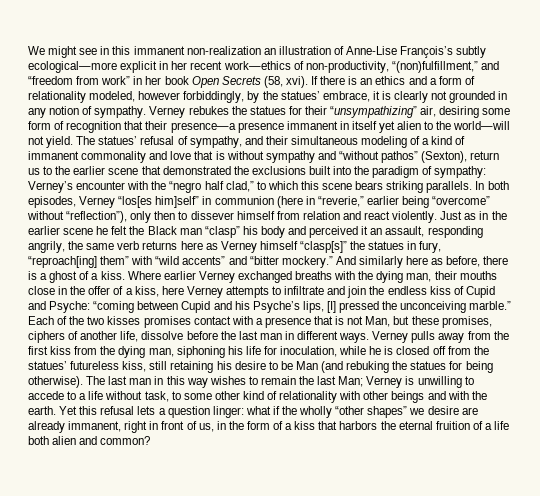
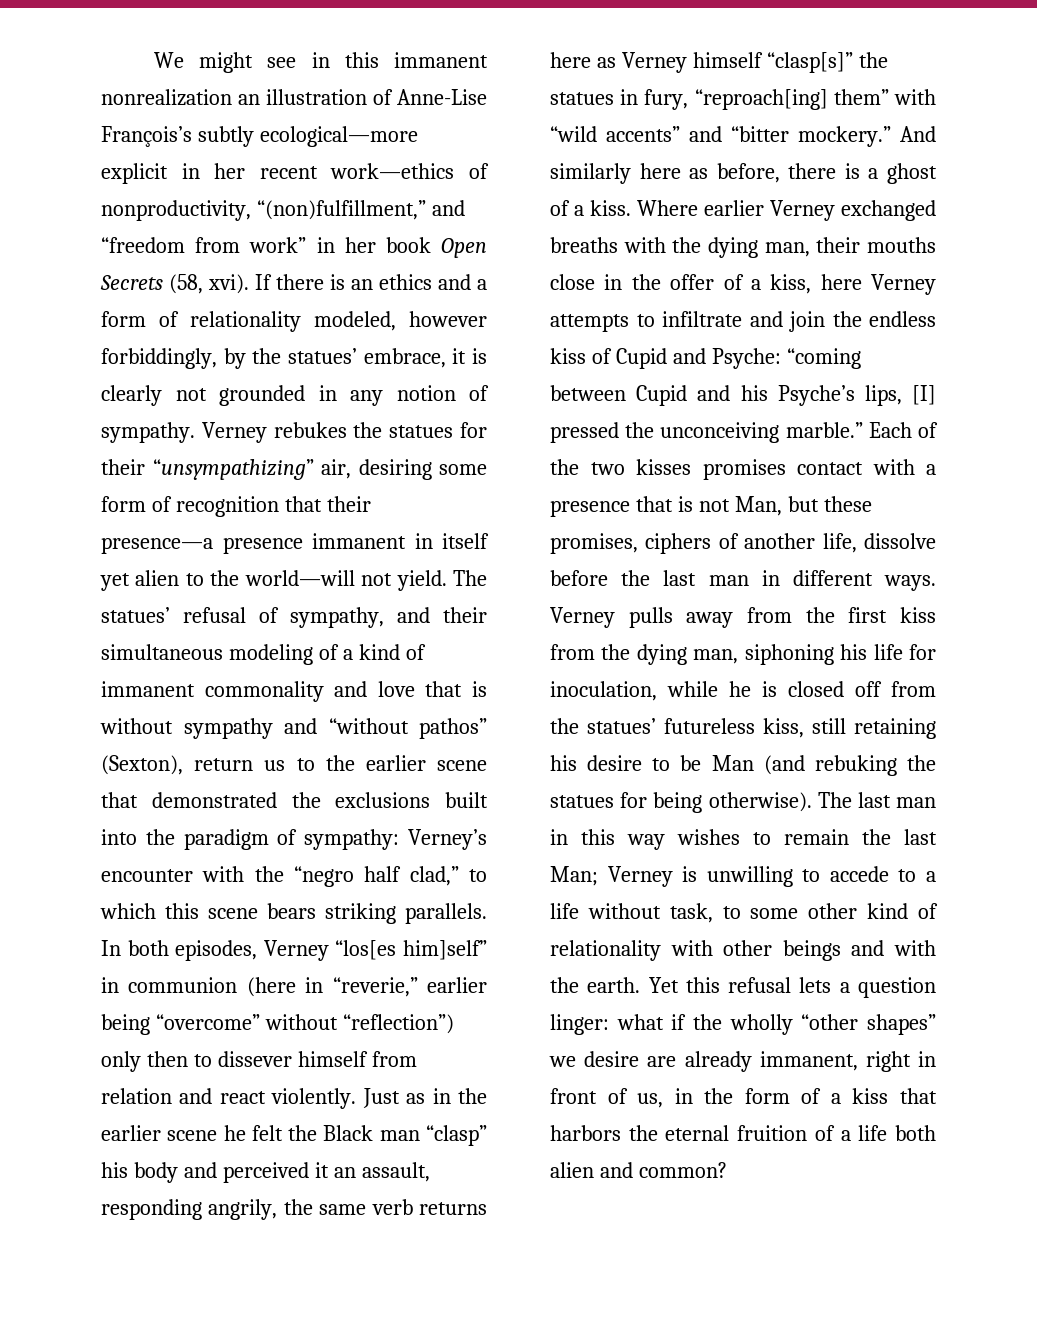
[186,46,261,55] non-realization -> [101,89,232,106] nonrealization
[305,61,389,73] non-productivity, -> [101,200,251,221] nonproductivity,
[66,211,128,223] “reflection”), -> [342,1014,454,1034] “reflection”)

